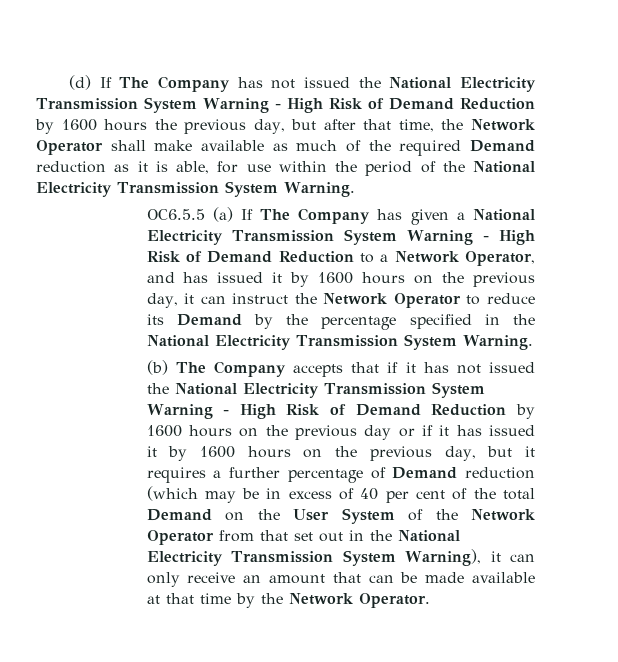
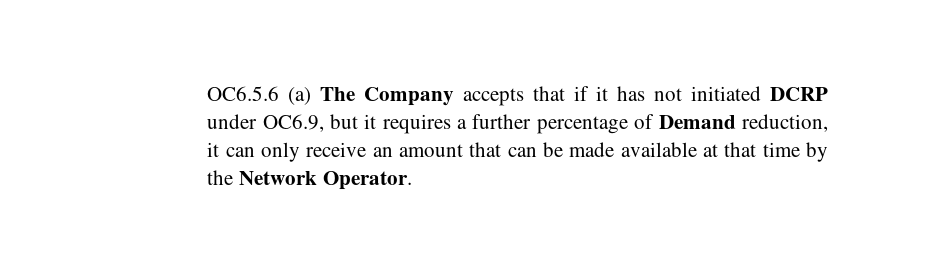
[69,75,536,92] [36,97,535,113] [35,119,535,134] [36,140,535,156] [36,161,535,176] [36,181,355,197] [146,207,535,225] [146,229,535,245] [146,251,535,266] [146,272,535,287] [146,293,535,308] [146,314,535,330] [146,334,534,350] [146,360,168,375] (d) If The Company has not issued the National Electricity Transmission System Warning - High Risk of Demand Reduction by 1600 hours the previous day, but after that time, the Network Operator shall make available as much of the required Demand reduction as it is able, for use within the period of the National Electricity Transmission System Warning. // OC6.5.5 (a) If The Company has given a National Electricity Transmission System Warning - High Risk of Demand Reduction to a Network Operator, and has issued it by 1600 hours on the previous day, it can instruct the Network Operator to reduce its Demand by the percentage specified in the National Electricity Transmission System Warning. // (b) -> [207,86,312,105] OC6.5.6 (a)
[489,362,536,373] [146,382,485,398] [146,404,535,419] [146,425,535,440] [146,446,476,461] issued the National Electricity Transmission System Warning - High Risk of Demand Reduction by 1600 hours on the previous day or if it has issued it by 1600 hours on the previous day, -> [691,86,828,101] [207,114,324,132] initiated DCRP under OC6.9,
[465,467,535,479] [146,486,536,503] [146,508,535,524] [146,530,460,545] [146,549,481,566] reduction (which may be in excess of 40 per cent of the total Demand on the User System of the Network Operator from that set out in the National Electricity Transmission System Warning), -> [742,114,829,132] reduction,

